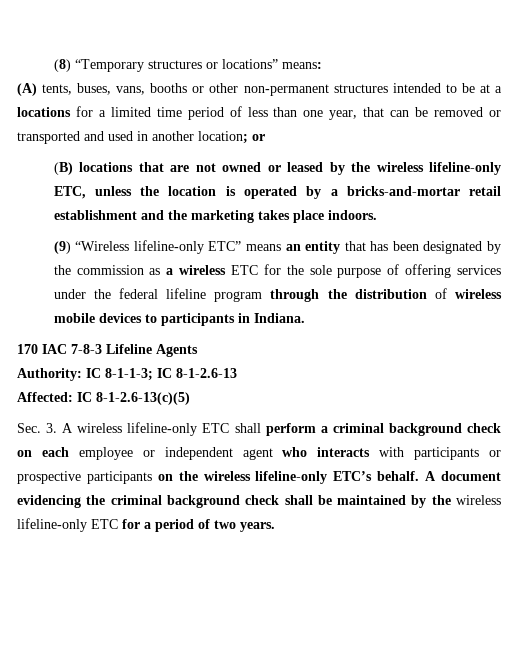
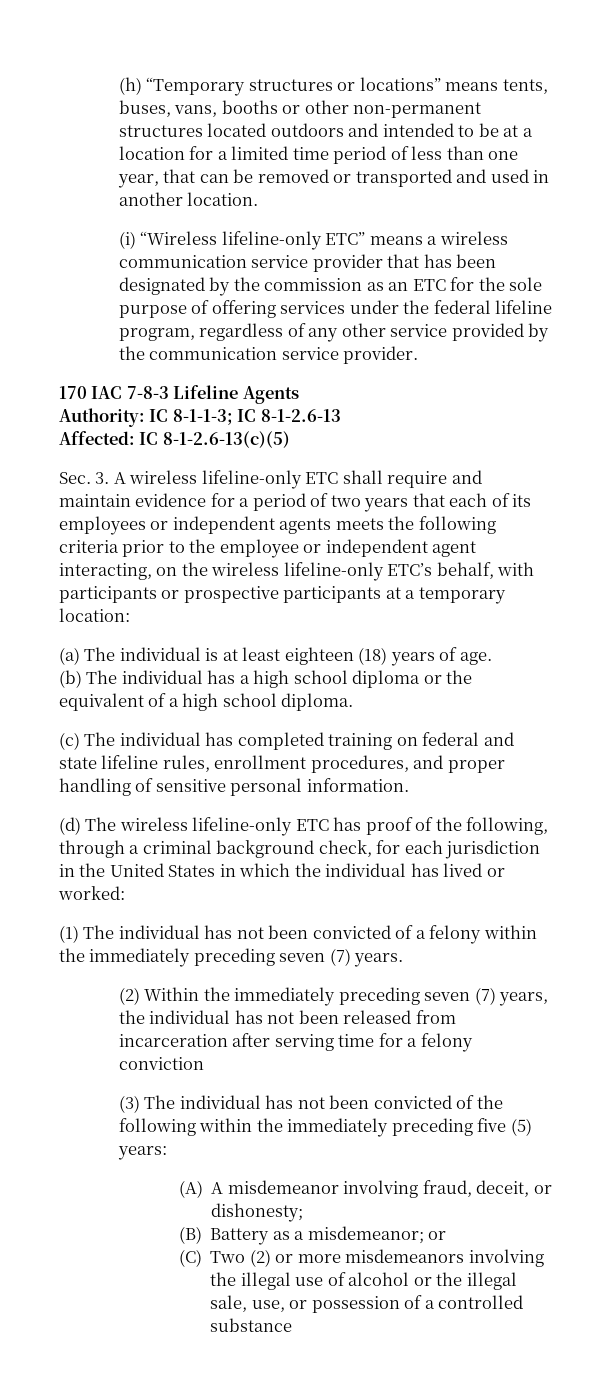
[53,59,71,72] (8) -> [119,77,143,95] (h)
[281,62,322,69] [17,83,37,96] means: // (A) -> [445,82,499,91] means
(388, 88) none -> [207,123,379,137] located outdoors and
[17,107,71,117] locations -> [119,146,186,160] location
[198,131,265,144] [53,162,501,175] [53,186,501,199] [53,210,377,223] [53,240,341,254] location; or // (B) locations that are not owned or leased by the wireless lifeline-only ETC, unless the location is operated by a bricks-and-mortar retail establishment and the marketing takes place indoors. // (9) “Wireless lifeline-only ETC” means an entity -> [187,192,259,206] [119,231,508,250] [119,254,383,272] location. // (i) “Wireless lifeline-only ETC” means a wireless communication service provider
[166,265,227,275] a wireless -> [388,282,409,291] an
[214,288,502,302] [53,313,305,326] program through the distribution of wireless mobile devices to participants in Indiana. -> [119,323,550,342] [119,346,419,364] program, regardless of any other service provided by the communication service provider.
[265,423,501,436] [17,447,371,460] perform a criminal background check on each employee or independent agent who interacts -> [387,470,482,488] [59,493,532,512] [59,516,496,535] [59,539,477,558] [59,562,494,581] require and maintain evidence for a period of two years that each of its employees or independent agents meets the following criteria prior to the employee or independent agent interacting, on the wireless lifeline-only ETC’s behalf,
[157,471,502,484] [17,495,502,508] [17,518,275,532] on the wireless lifeline-only ETC’s behalf. A document evidencing the criminal background check shall be maintained by the wireless lifeline-only ETC for a period of two years. -> [385,587,506,604] [59,608,130,622] [59,647,492,666] [59,670,473,688] [59,693,354,711] [59,732,514,750] [59,755,505,773] [59,778,409,796] [59,817,549,836] [59,840,541,859] [59,863,505,877] [58,886,125,900] [59,925,537,944] [59,948,404,967] [119,987,549,1006] [119,1010,456,1024] [119,1033,473,1052] [119,1057,205,1070] [119,1095,503,1113] [119,1118,532,1137] [118,1146,168,1160] [179,1180,552,1198] [211,1203,304,1222] [179,1226,447,1245] [179,1249,544,1267] [210,1272,517,1290] [210,1295,524,1313] [210,1318,293,1332] at a temporary location: // (a) The individual is at least eighteen (18) years of age. // (b) The individual has a high school diploma or the equivalent of a high school diploma. // (c) The individual has completed training on federal and state lifeline rules, enrollment procedures, and proper handling of sensitive personal information. // (d) The wireless lifeline-only ETC has proof of the following, through a criminal background check, for each jurisdiction in the United States in which the individual has lived or worked: // (1) The individual has not been convicted of a felony within the immediately preceding seven (7) years. // (2) Within the immediately preceding seven (7) years, the individual has not been released from incarceration after serving time for a felony conviction // (3) The individual has not been convicted of the following within the immediately preceding five (5) years: // (A) A misdemeanor involving fraud, deceit, or dishonesty; // (B) Battery as a misdemeanor; or // (C) Two (2) or more misdemeanors involving the illegal use of alcohol or the illegal sale, use, or possession of a controlled substance

